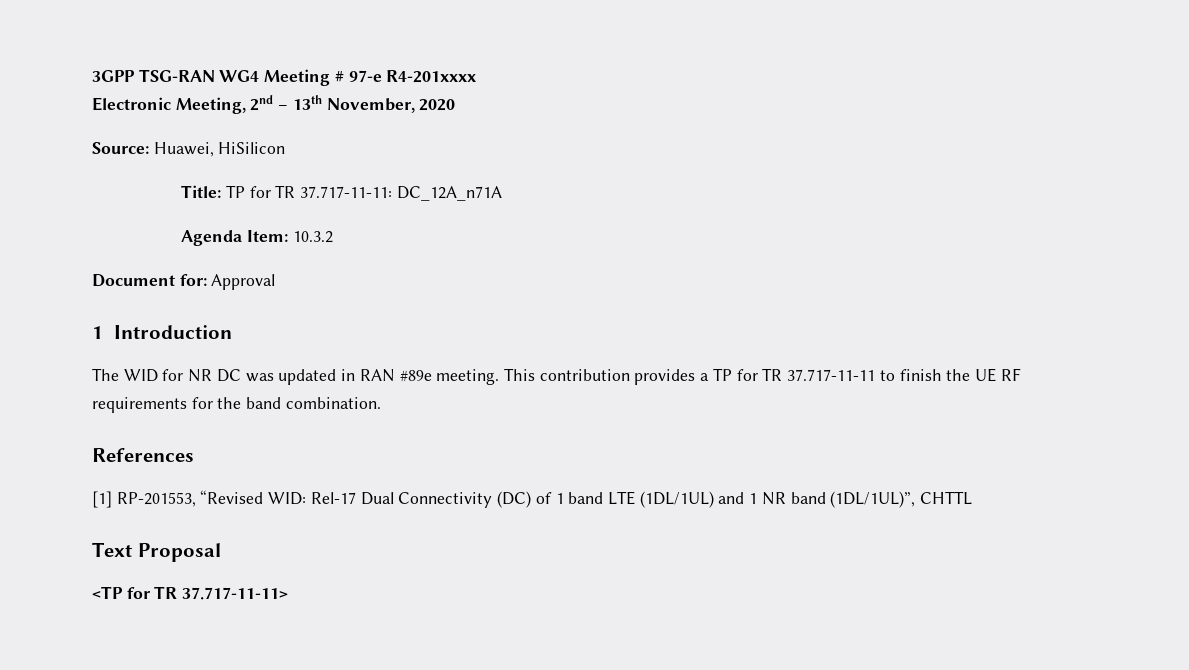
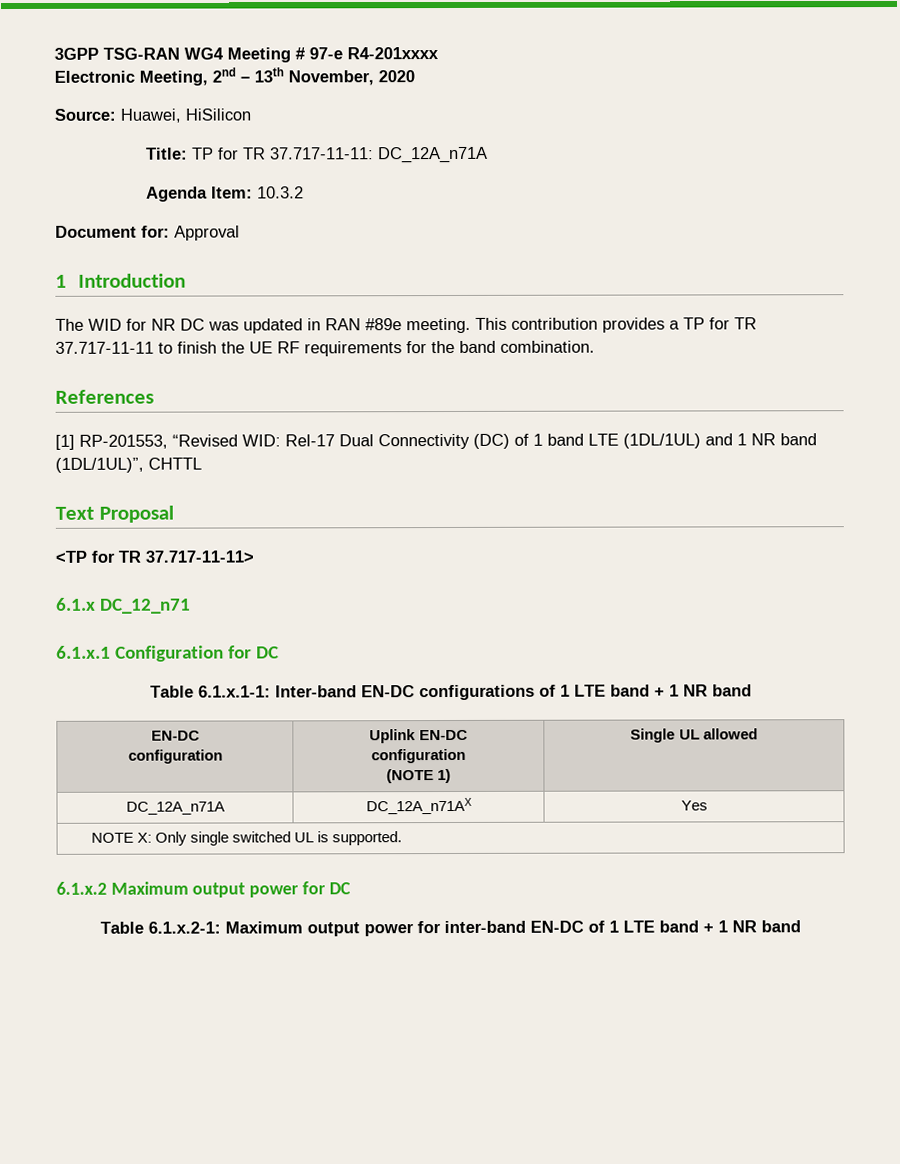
(289, 593) none -> [56,597,191,614] [56,645,279,662] [149,684,752,701] [150,730,200,741] [127,749,223,764] [369,729,468,744] [371,748,466,764] [385,768,452,784] [630,728,758,743] [125,801,225,815] [365,797,472,815] [680,800,708,811] [91,831,403,846] [56,881,351,898] [100,920,801,937] // 6.1.x DC_12_n71 // 6.1.x.1 Configuration for DC // Table 6.1.x.1-1: Inter-band EN-DC configurations of 1 LTE band + 1 NR band // EN-DC // configuration | Uplink EN-DC // configuration // (NOTE 1) | Single UL allowed // DC_12A_n71A | DC_12A_n71AX | Yes // NOTE X: Only single switched UL is supported. // 6.1.x.2 Maximum output power for DC // Table 6.1.x.2-1: Maximum output power for inter-band EN-DC of 1 LTE band + 1 NR band

